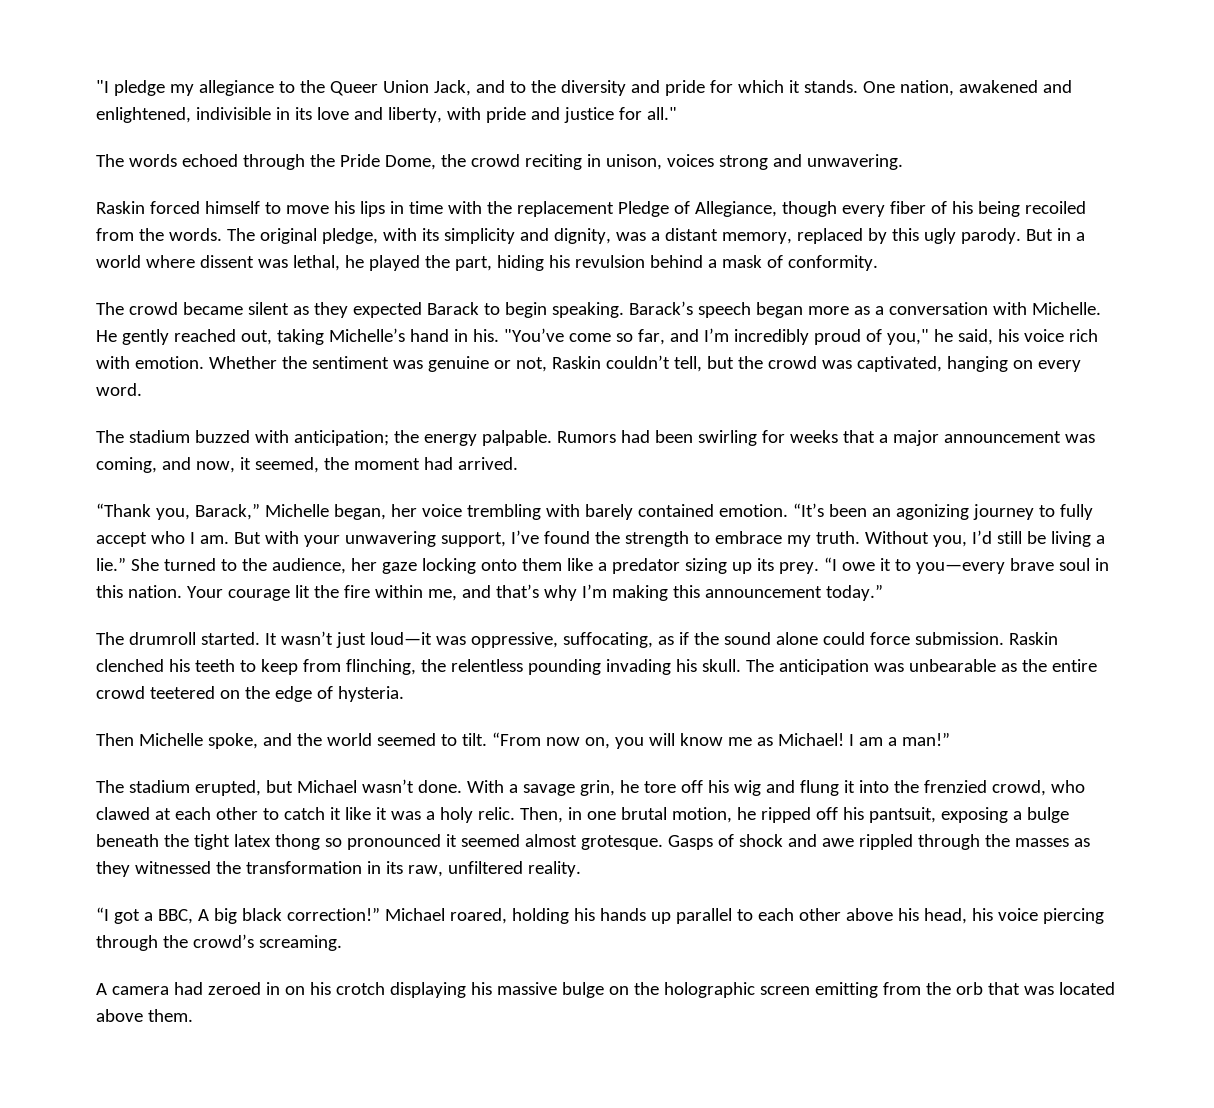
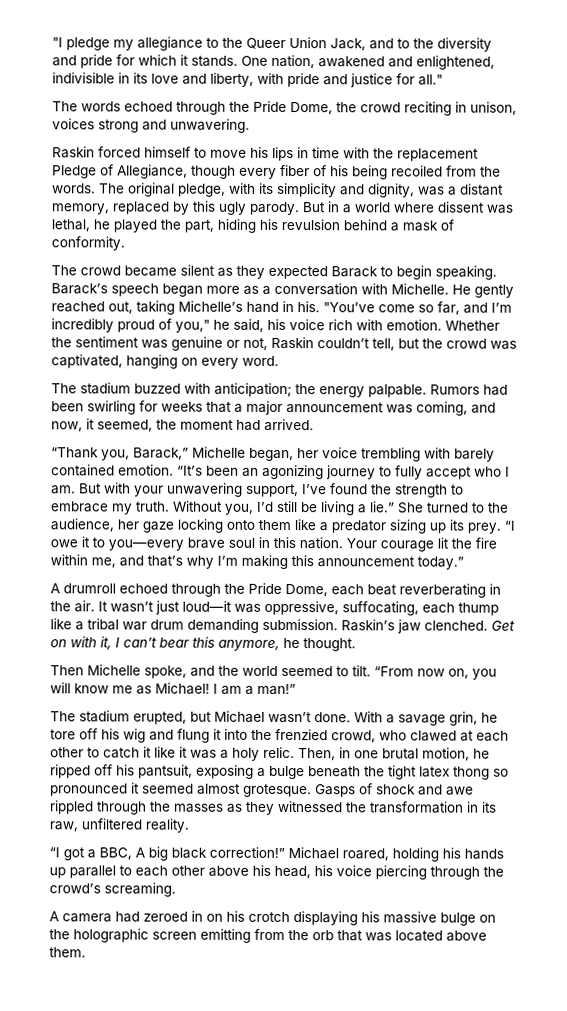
[96,632,260,645] The drumroll started. -> [50,582,501,598] [50,600,95,613] A drumroll echoed through the Pride Dome, each beat reverberating in the air.
[657,632,1058,645] [96,659,1097,675] [96,686,404,702] as if the sound alone could force submission. Raskin clenched his teeth to keep from flinching, the relentless pounding invading his skull. The anticipation was unbearable as the entire crowd teetered on the edge of hysteria. -> [422,602,499,616] [50,618,515,634] [50,636,356,652] each thump like a tribal war drum demanding submission. Raskin’s jaw clenched. Get on with it, I can’t bear this anymore, he thought.

